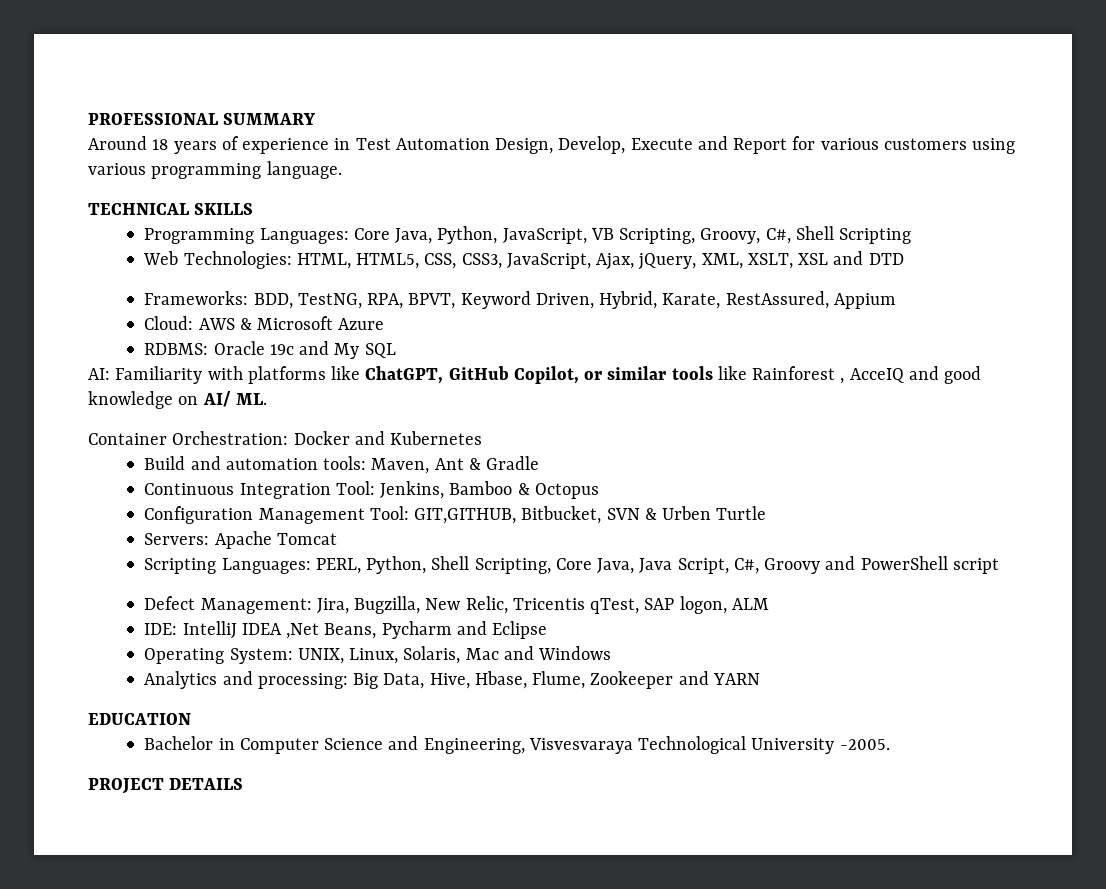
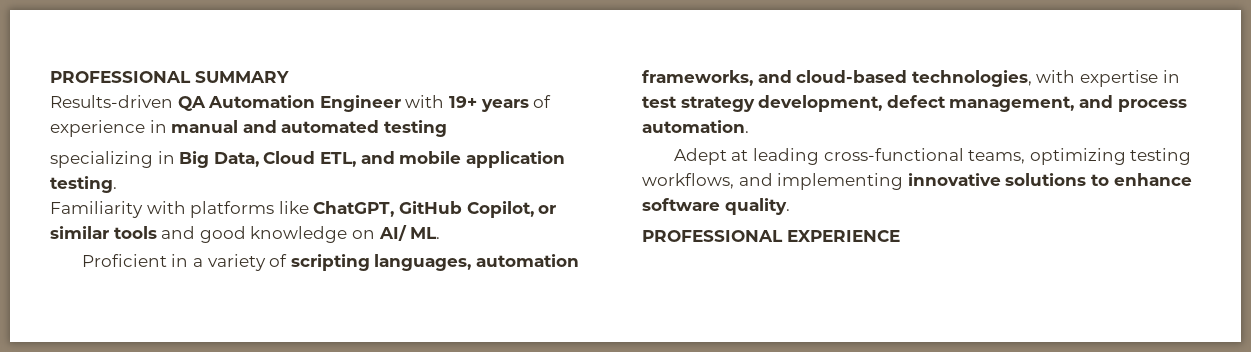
[88,136,1016,154] [88,161,342,179] [88,203,254,215] [144,226,912,244] [143,251,904,270] [144,291,896,309] [144,316,385,330] [144,341,396,359] [88,368,110,380] Around 18 years of experience in Test Automation Design, Develop, Execute and Report for various customers using various programming language. // TECHNICAL SKILLS // Programming Languages: Core Java, Python, JavaScript, VB Scripting, Groovy, C#, Shell Scripting // Web Technologies: HTML, HTML5, CSS, CSS3, JavaScript, Ajax, jQuery, XML, XSLT, XSL and DTD // Frameworks: BDD, TestNG, RPA, BPVT, Keyword Driven, Hybrid, Karate, RestAssured, Appium // Cloud: AWS & Microsoft Azure // RDBMS: Oracle 19c and My SQL // AI: -> [50,95,552,112] [50,120,447,137] [50,151,565,168] [50,176,117,193] Results-driven QA Automation Engineer with 19+ years of experience in manual and automated testing // specializing in Big Data, Cloud ETL, and mobile application testing. //
[717,366,904,384] like Rainforest , AcceIQ -> (157, 232) none
[88,431,483,445] [144,456,540,474] [144,481,599,499] [144,506,767,524] [144,531,337,549] [144,556,1000,574] [144,596,769,614] [144,621,548,639] [144,646,612,664] [144,671,760,689] [88,713,191,725] [144,736,890,754] [88,778,244,794] Container Orchestration: Docker and Kubernetes // Build and automation tools: Maven, Ant & Gradle // Continuous Integration Tool: Jenkins, Bamboo & Octopus // Configuration Management Tool: GIT,GITHUB, Bitbucket, SVN & Urben Turtle // Servers: Apache Tomcat // Scripting Languages: PERL, Python, Shell Scripting, Core Java, Java Script, C#, Groovy and PowerShell script // Defect Management: Jira, Bugzilla, New Relic, Tricentis qTest, SAP logon, ALM // IDE: IntelliJ IDEA ,Net Beans, Pycharm and Eclipse // Operating System: UNIX, Linux, Solaris, Mac and Windows // Analytics and processing: Big Data, Hive, Hbase, Flume, Zookeeper and YARN // EDUCATION // Bachelor in Computer Science and Engineering, Visvesvaraya Technological University -2005. // PROJECT DETAILS -> [81,254,579,271] [642,70,1180,87] [642,95,1187,112] [642,120,749,133] [673,148,1192,165] [642,173,1192,190] [642,198,790,215] [642,230,900,242] Proficient in a variety of scripting languages, automation frameworks, and cloud-based technologies, with expertise in test strategy development, defect management, and process automation. // Adept at leading cross-functional teams, optimizing testing workflows, and implementing innovative solutions to enhance software quality. // PROFESSIONAL EXPERIENCE

